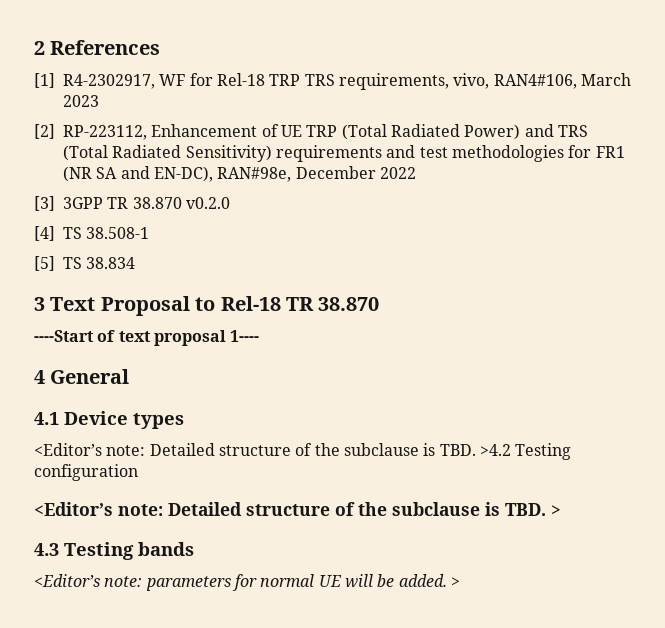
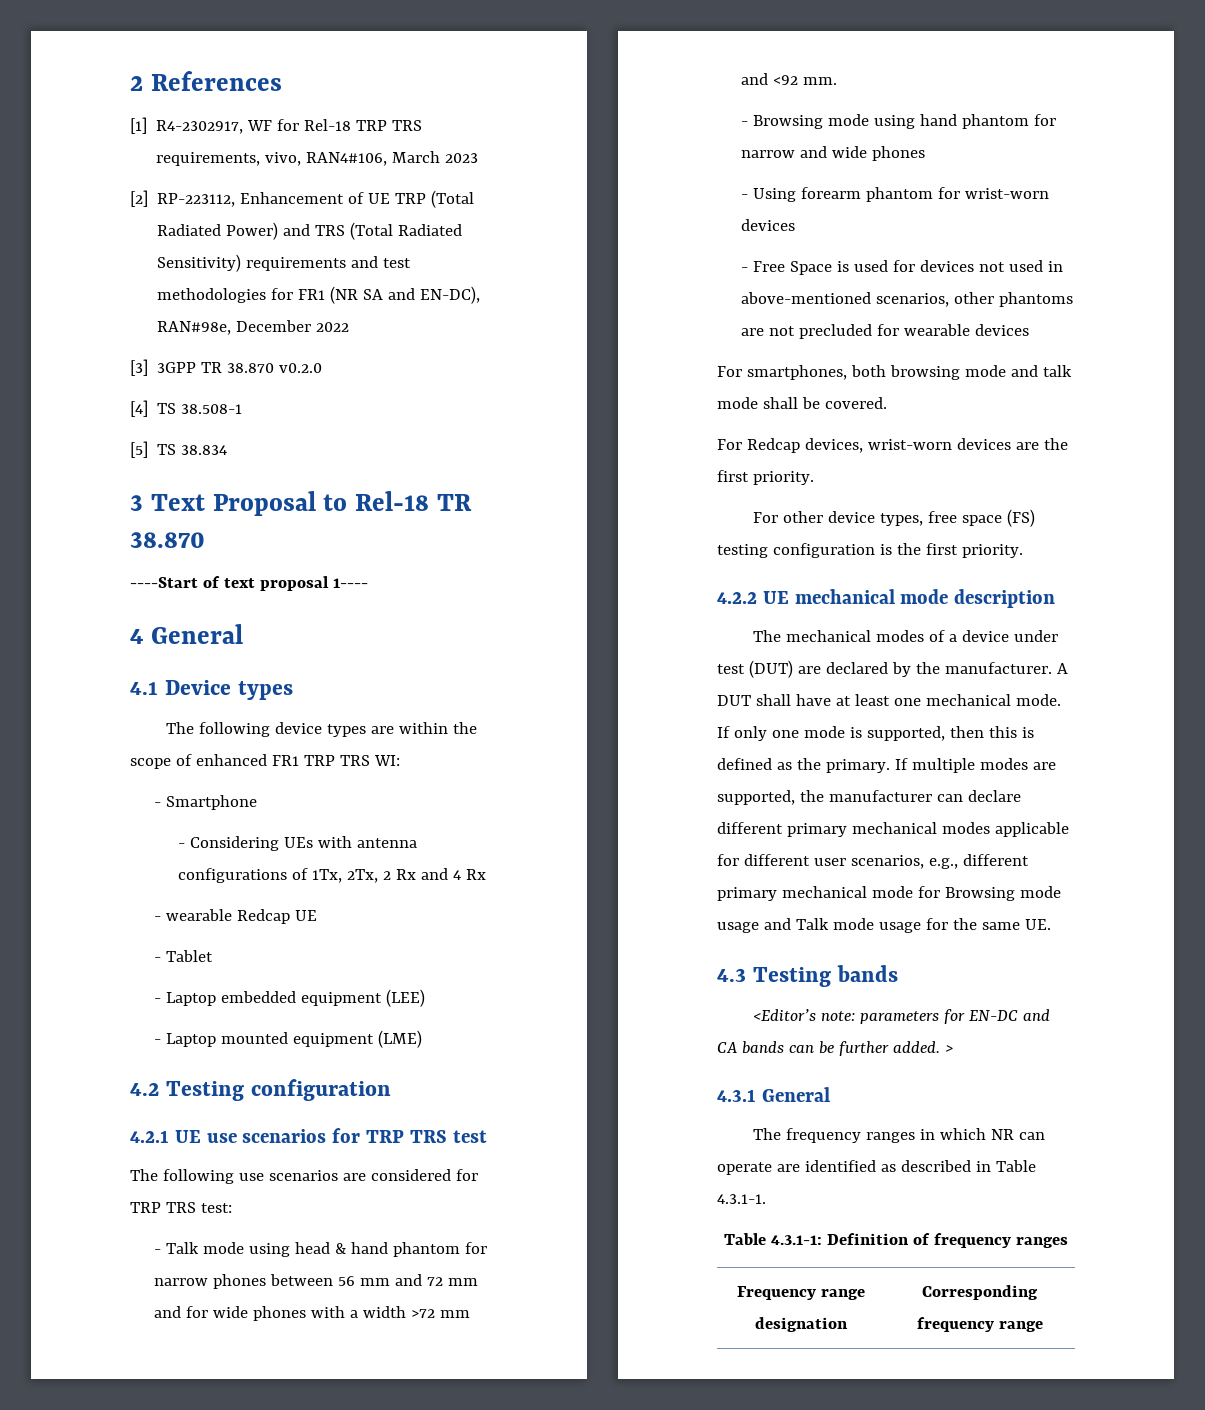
[34,443,572,460] [34,464,138,481] [34,502,561,516] <Editor’s note: Detailed structure of the subclause is TBD. >4.2 Testing configuration // <Editor’s note: Detailed structure of the subclause is TBD. > -> [166,722,478,737] [130,754,400,769] [154,795,258,810] [178,836,418,851] [178,868,487,883] [154,909,318,924] [154,950,214,962] [154,989,426,1007] [154,1030,423,1048] [130,1079,391,1101] [130,1128,487,1143] [130,1169,478,1184] [130,1202,232,1213] [154,1242,488,1257] [154,1274,479,1289] [154,1306,471,1321] [741,73,838,85] [741,114,1057,129] [741,146,926,161] [741,187,1050,202] [741,219,796,231] [741,260,1064,275] [741,292,1074,307] [741,324,1030,339] [717,365,1072,380] [717,397,887,409] [717,438,1068,453] [717,470,814,485] [753,509,1036,527] [717,543,1023,558] [717,589,1056,608] [753,630,1059,642] [717,660,1068,678] [717,694,1061,706] [717,726,1034,741] [717,758,1056,773] [717,790,1021,805] [717,822,1069,837] [717,854,1029,869] [717,886,1061,901] [717,918,1051,933] The following device types are within the scope of enhanced FR1 TRP TRS WI: // - Smartphone // - Considering UEs with antenna configurations of 1Tx, 2Tx, 2 Rx and 4 Rx // - wearable Redcap UE // - Tablet // - Laptop embedded equipment (LEE) // - Laptop mounted equipment (LME) // 4.2 Testing configuration // 4.2.1 UE use scenarios for TRP TRS test // The following use scenarios are considered for TRP TRS test: // - Talk mode using head & hand phantom for narrow phones between 56 mm and 72 mm and for wide phones with a width >72 mm and <92 mm. // - Browsing mode using hand phantom for narrow and wide phones // - Using forearm phantom for wrist-worn devices // - Free Space is used for devices not used in above-mentioned scenarios, other phantoms are not precluded for wearable devices // For smartphones, both browsing mode and talk mode shall be covered. // For Redcap devices, wrist-worn devices are the first priority. // For other device types, free space (FS) testing configuration is the first priority. // 4.2.2 UE mechanical mode description // The mechanical modes of a device under test (DUT) are declared by the manufacturer. A DUT shall have at least one mechanical mode. If only one mode is supported, then this is defined as the primary. If multiple modes are supported, the manufacturer can declare different primary mechanical modes applicable for different user scenarios, e.g., different primary mechanical mode for Browsing mode usage and Talk mode usage for the same UE.
[260,574,460,588] normal UE will be added. > -> [969,1009,1051,1021] [717,1041,953,1056] [717,1087,830,1102] [753,1128,1046,1143] [717,1160,1036,1175] [717,1194,766,1204] [724,1233,1068,1248] [737,1286,865,1300] [755,1317,848,1332] [922,1285,1038,1300] [916,1317,1043,1332] EN-DC and CA bands can be further added. > // 4.3.1 General // The frequency ranges in which NR can operate are identified as described in Table 4.3.1-1. // Table 4.3.1-1: Definition of frequency ranges // Frequency range designation | Corresponding frequency range

